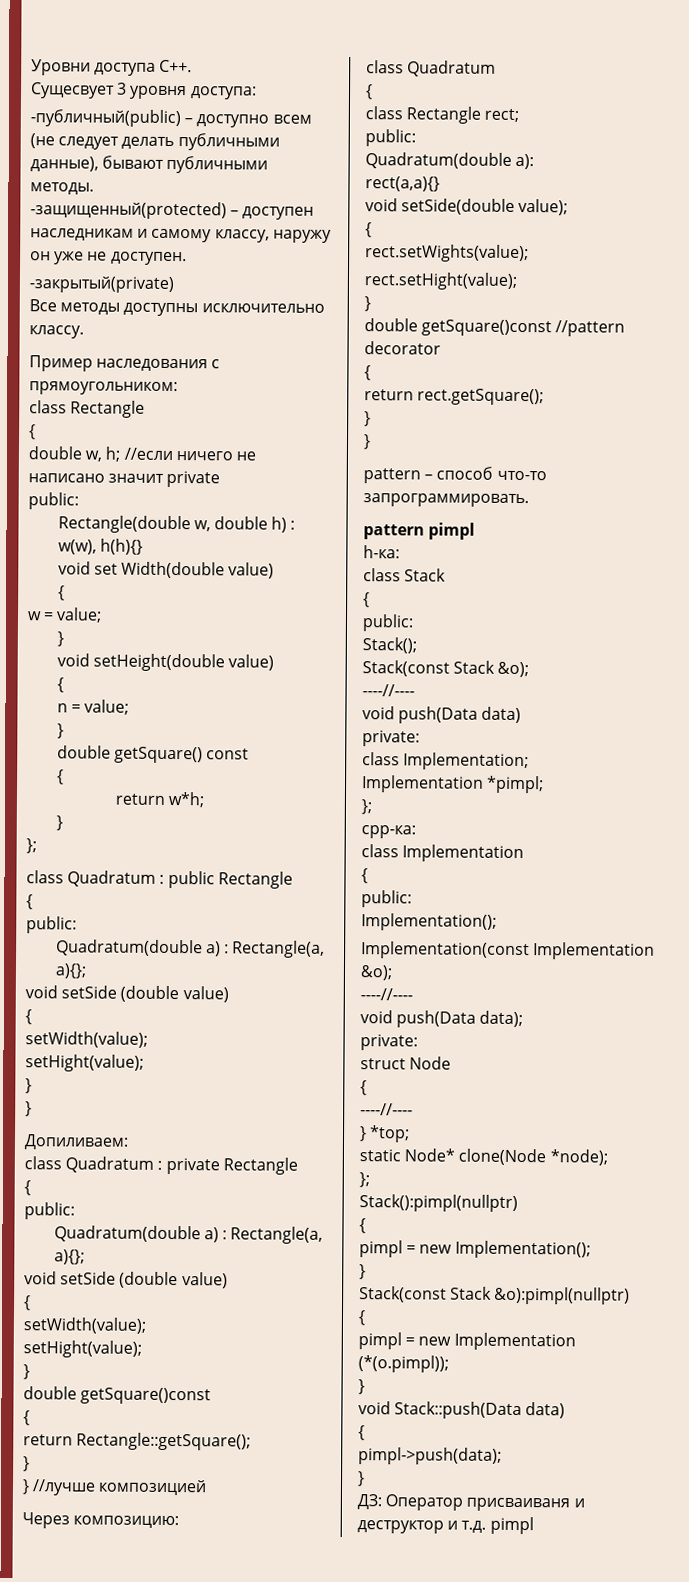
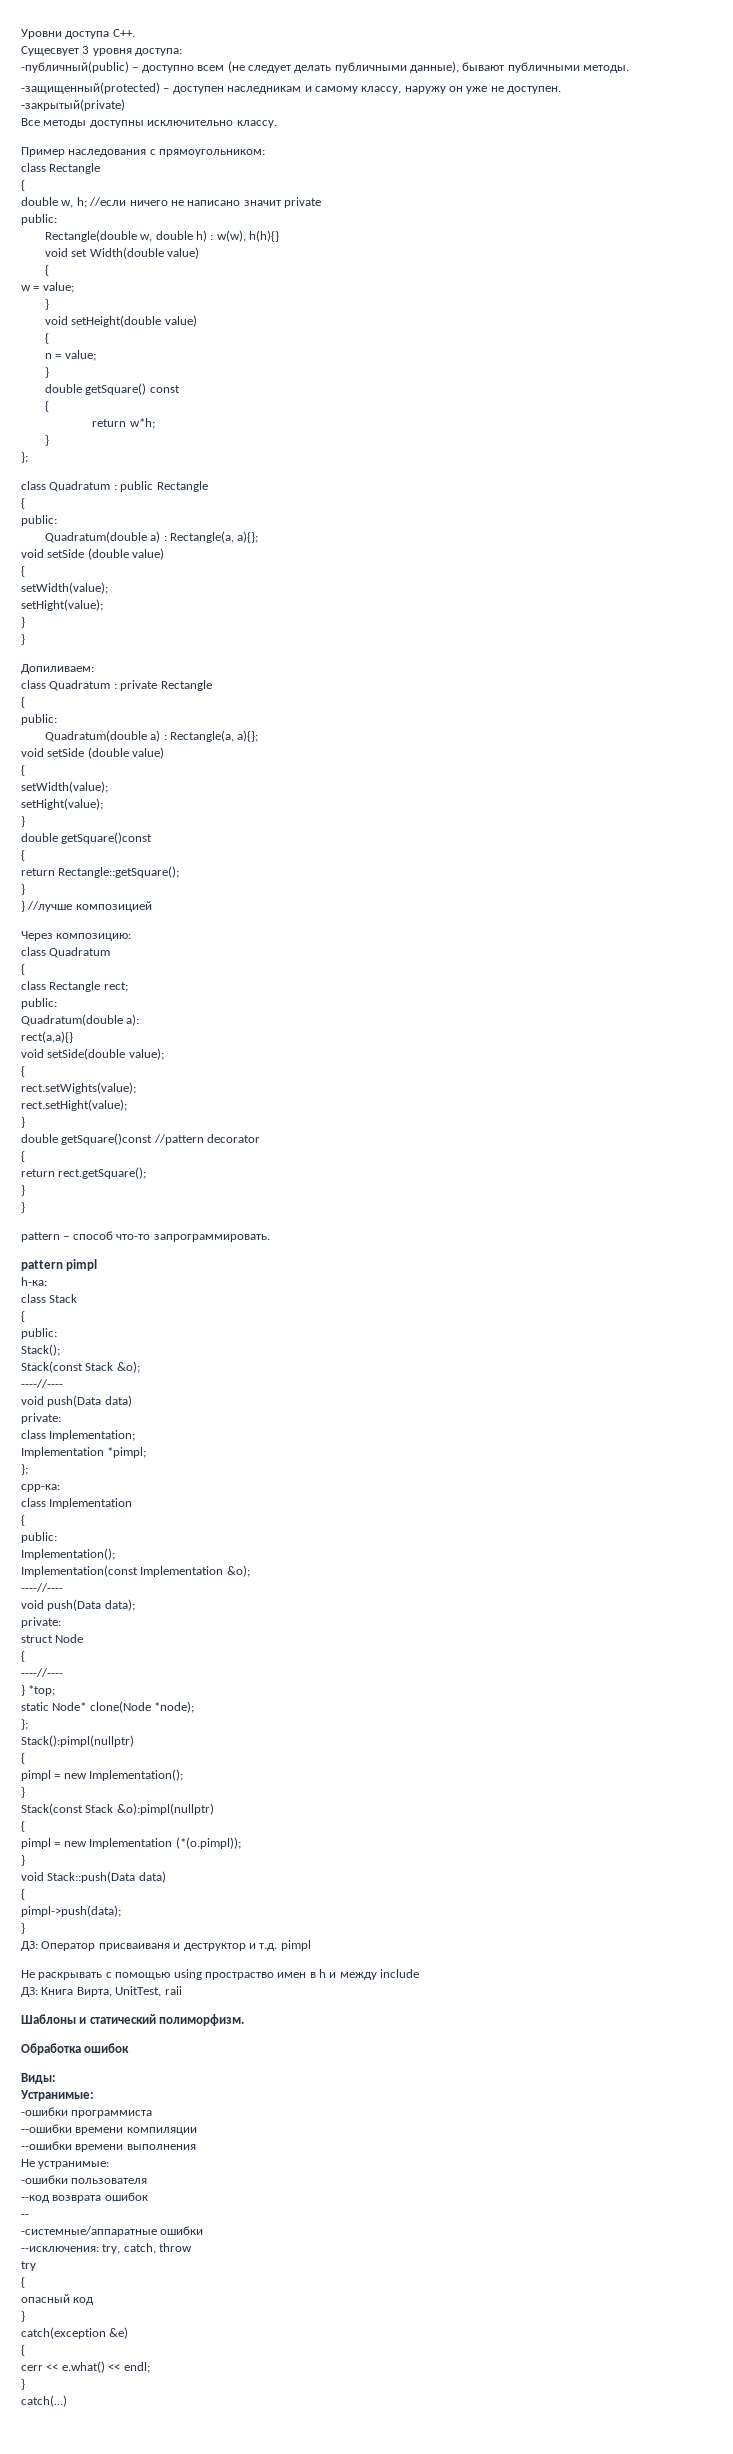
(534, 1525) none -> [21,1969,420,1980] [21,1986,182,1997] [21,2014,245,2026] [21,2043,130,2055] [21,2073,56,2084] [20,2090,94,2101] [21,2107,153,2118] [21,2124,197,2135] [21,2141,196,2152] [21,2159,110,2169] [21,2175,148,2184] [21,2192,148,2203] [21,2214,29,2218] [21,2226,204,2237] [21,2243,193,2254] [21,2261,36,2271] [21,2277,25,2288] [21,2294,95,2305] [21,2311,25,2322] [21,2327,129,2339] [21,2345,25,2356] [21,2361,150,2373] [21,2379,25,2390] [21,2395,67,2407] // Не раскрывать с помощью using простраство имен в h и между include // ДЗ: Книга Вирта, UnitTest, raii // Шаблоны и статический полиморфизм. // Обработка ошибок // Виды: // Устранимые: // -ошибки программиста // --ошибки времени компиляции // --ошибки времени выполнения // Не устранимые: // -ошибки пользователя // --код возврата ошибок // -- // -системные/аппаратные ошибки // --исключения: try, catch, throw // try // { // опасный код // } // catch(exception &e) // { // cerr << e.what() << endl; // } // catch(…)

